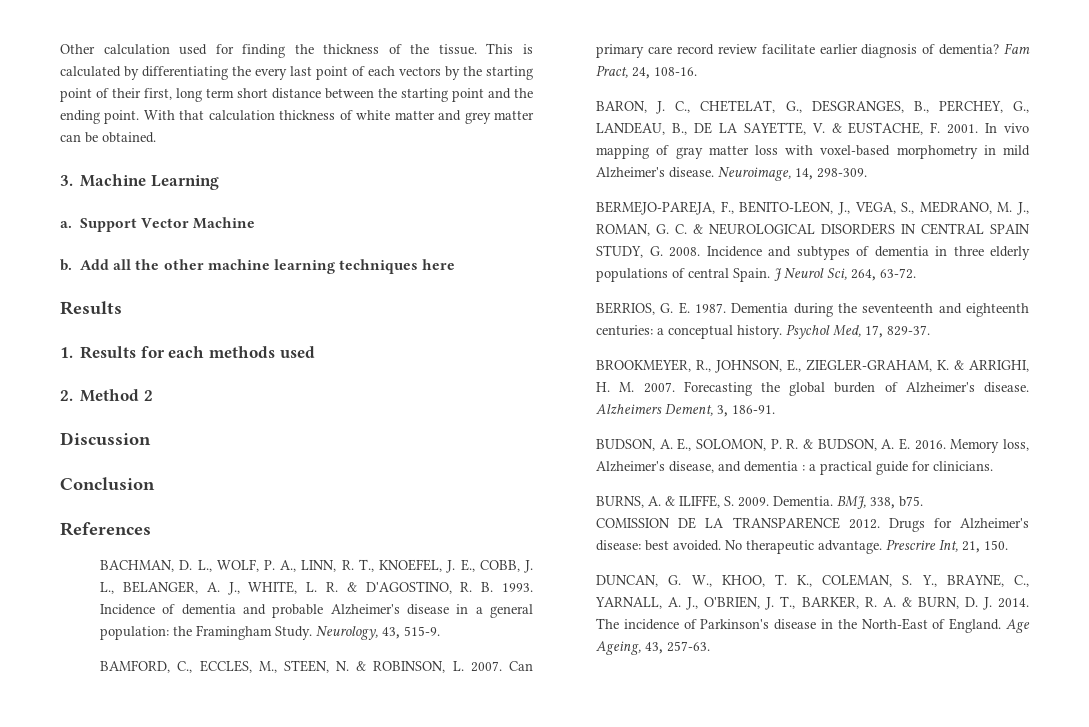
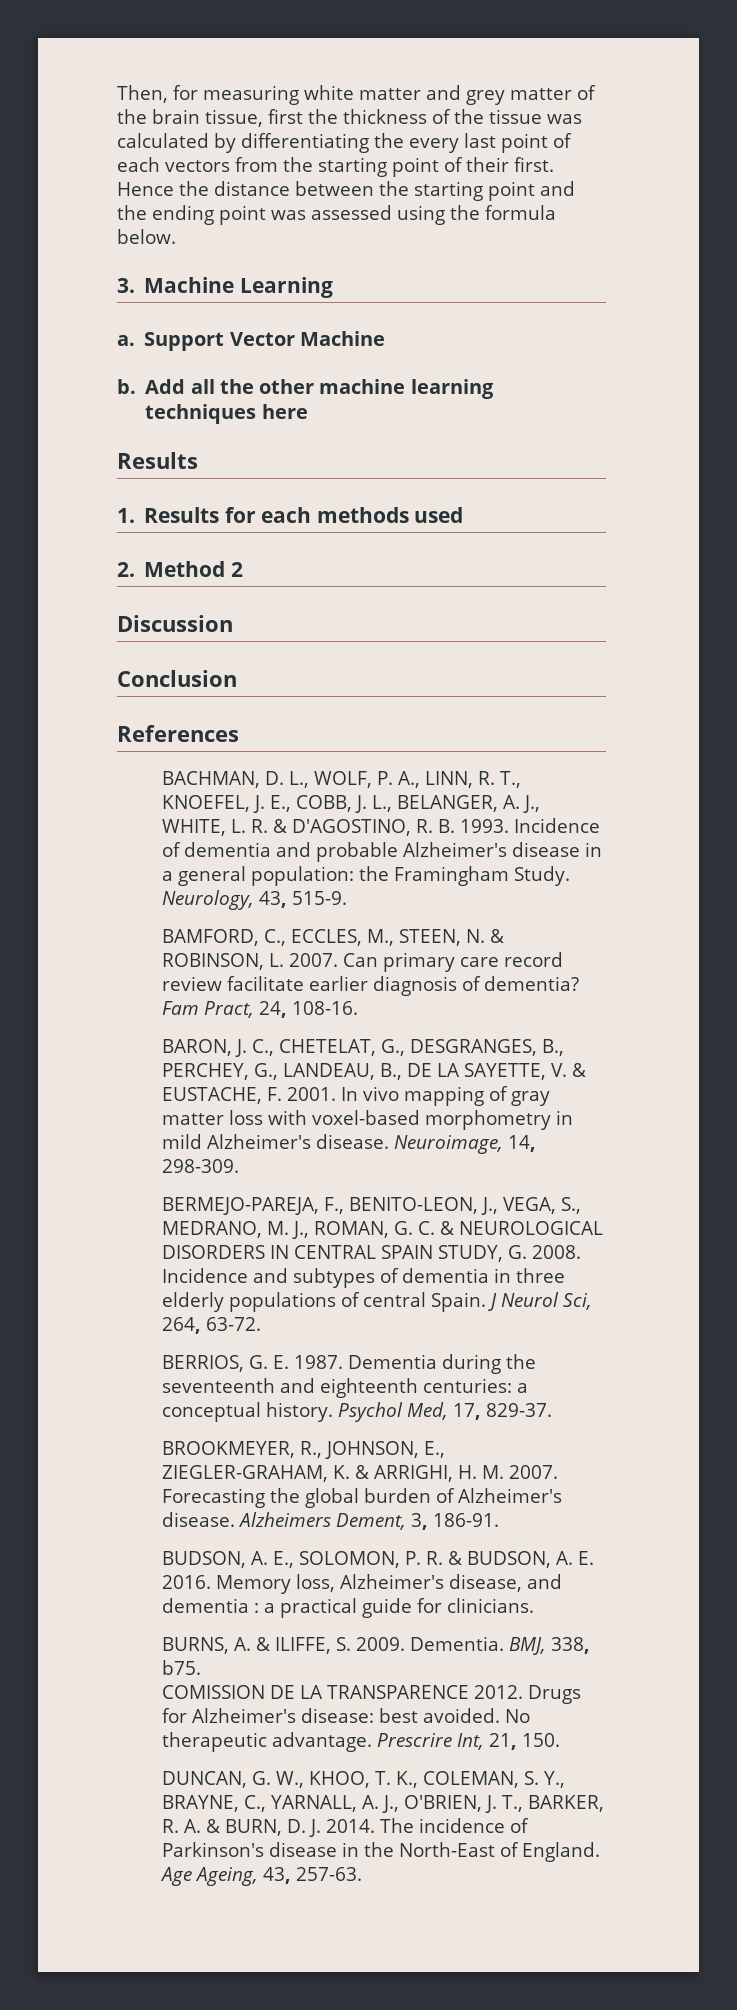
[60,44,286,58] Other calculation used for finding -> [117,85,596,105] [117,109,303,127] Then, for measuring white matter and grey matter of the brain tissue, first
[438,43,534,55] tissue. This is -> [489,109,582,124] tissue was
[445,66,460,80] by -> [235,157,278,172] from
[144,88,268,102] first, long term short -> [514,157,554,172] [117,181,209,196] first. Hence the
[104,110,534,124] [60,132,156,143] point. With that calculation thickness of white matter and grey matter can be obtained. -> [219,205,556,225] [117,229,176,244] point was assessed using the formula below.

